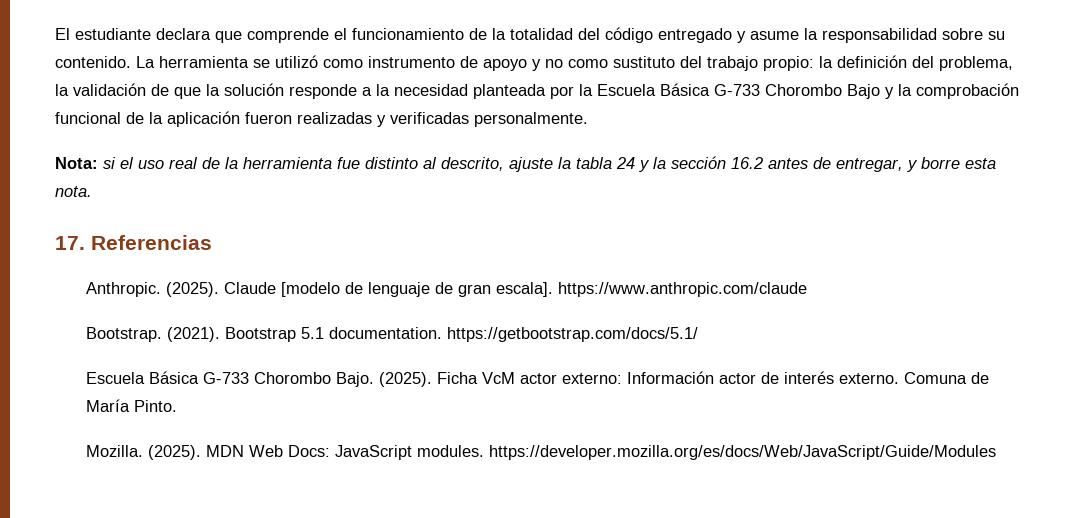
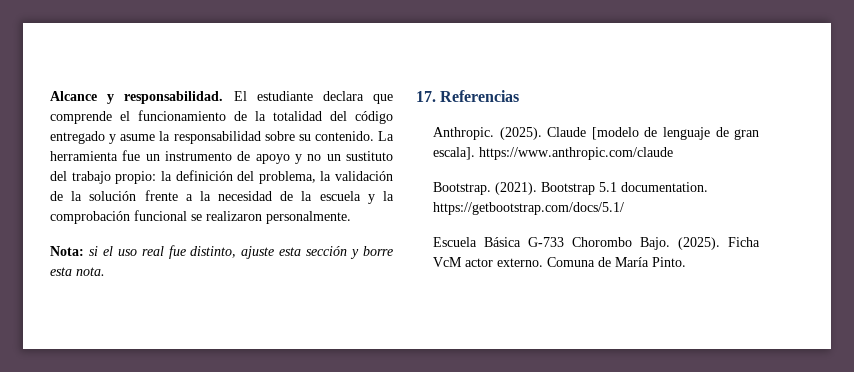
(55, 34) none -> [50,91,224,104] Alcance y responsabilidad.
[253,55,363,68] se utilizó como -> [122,150,160,161] fue un
[568,59,608,68] como -> [326,154,341,161] un
[174,87,201,99] que -> (63, 196) none
[289,84,357,99] responde -> [144,190,178,201] frente
[473,83,1019,99] [55,111,469,127] planteada por la Escuela Básica G-733 Chorombo Bajo y la comprobación funcional de la aplicación fueron realizadas y verificadas -> [280,191,395,204] [50,210,262,224] de la escuela y la comprobación funcional se realizaron
[202,156,903,172] de la herramienta fue distinto al descrito, ajuste la tabla 24 y la sección 16.2 antes de entregar, -> [168,245,348,259] fue distinto, ajuste esta sección
[562,371,835,384] externo: Información actor de interés -> (494, 262) none
[86,445,997,460] // Mozilla. (2025). MDN Web Docs: JavaScript modules. https://developer.mozilla.org/es/docs/Web/JavaScript/Guide/Modules -> (687, 262) none

